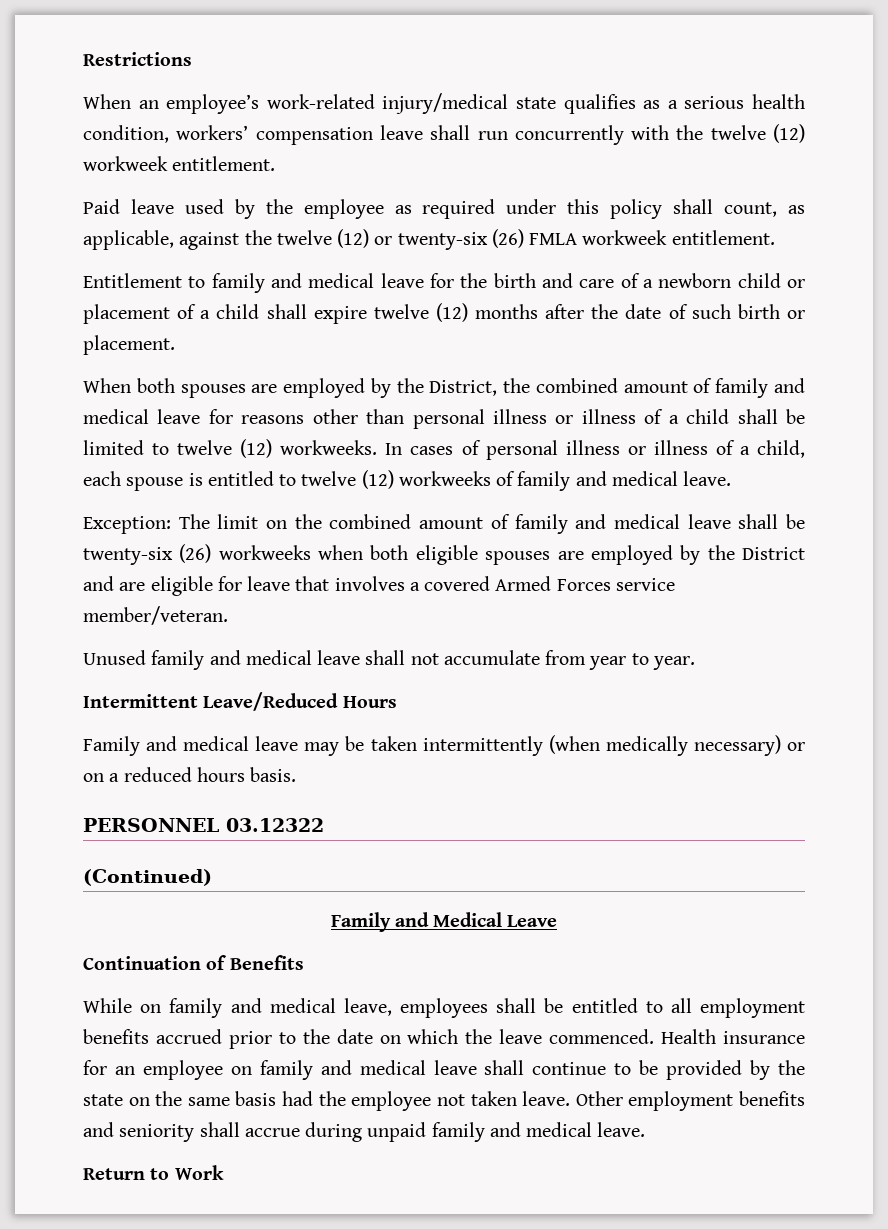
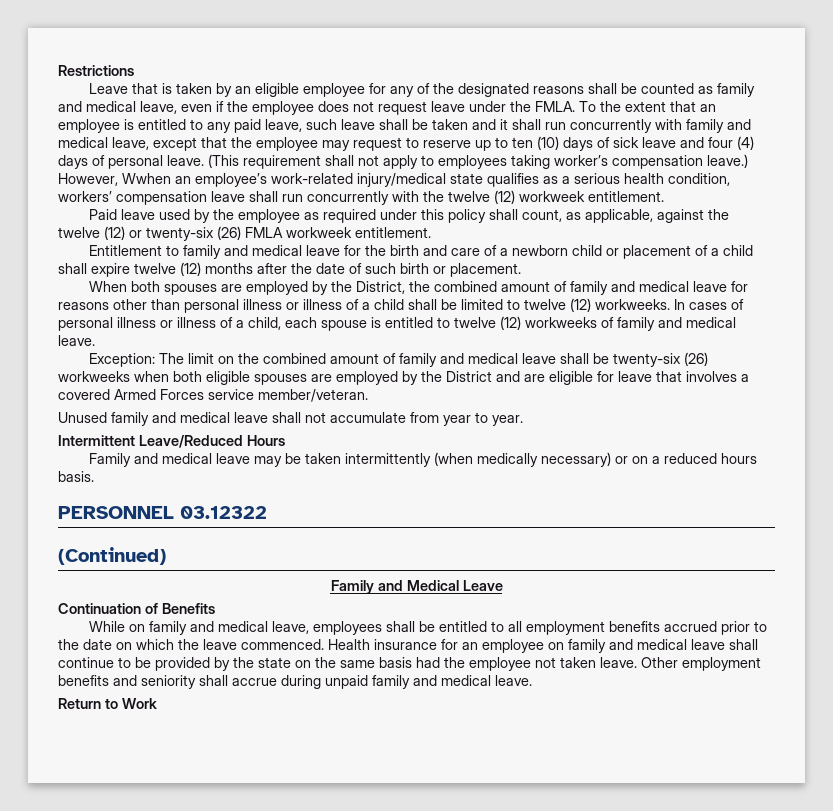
[83,94,131,109] When -> [89,83,756,97] [58,101,716,115] [58,119,751,133] [58,136,754,151] [58,154,748,169] [58,173,171,186] Leave that is taken by an eligible employee for any of the designated reasons shall be counted as family and medical leave, even if the employee does not request leave under the FMLA. To the extent that an employee is entitled to any paid leave, such leave shall be taken and it shall run concurrently with family and medical leave, except that the employee may request to reserve up to ten (10) days of sick leave and four (4) days of personal leave. (This requirement shall not apply to employees taking worker’s compensation leave.) However, Wwhen

